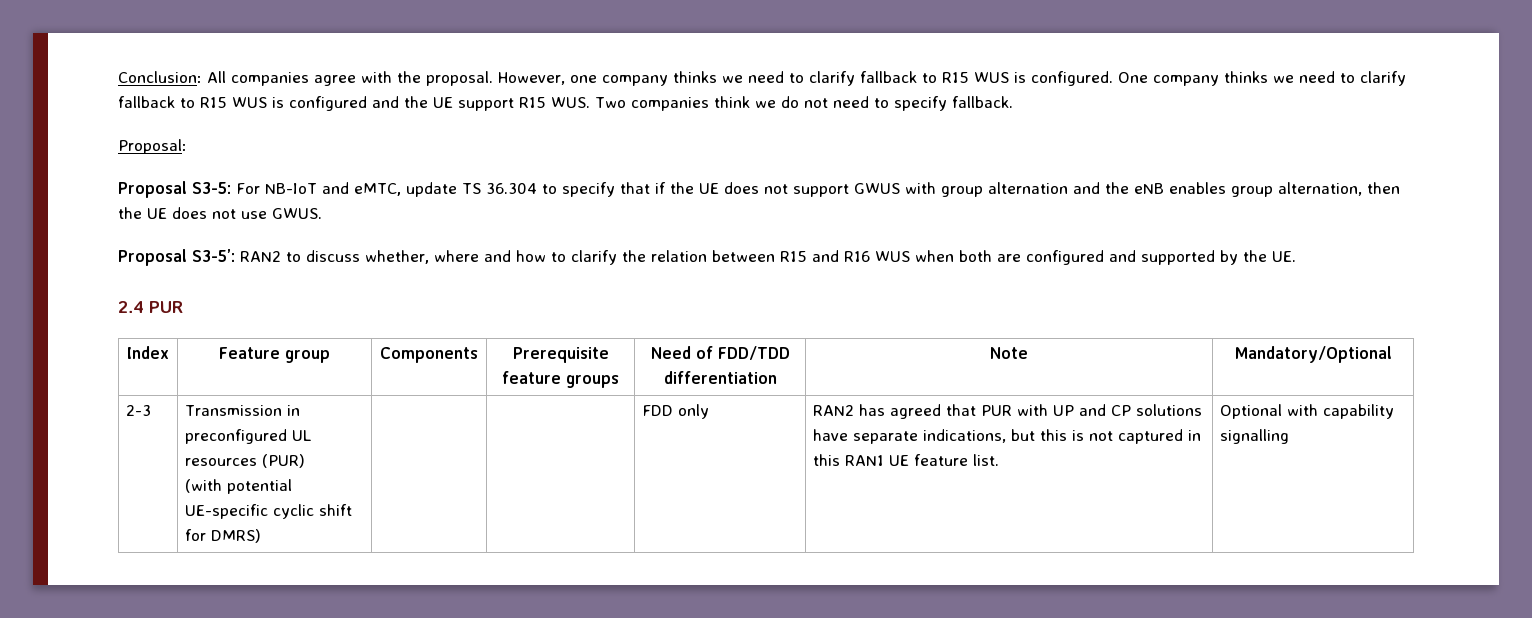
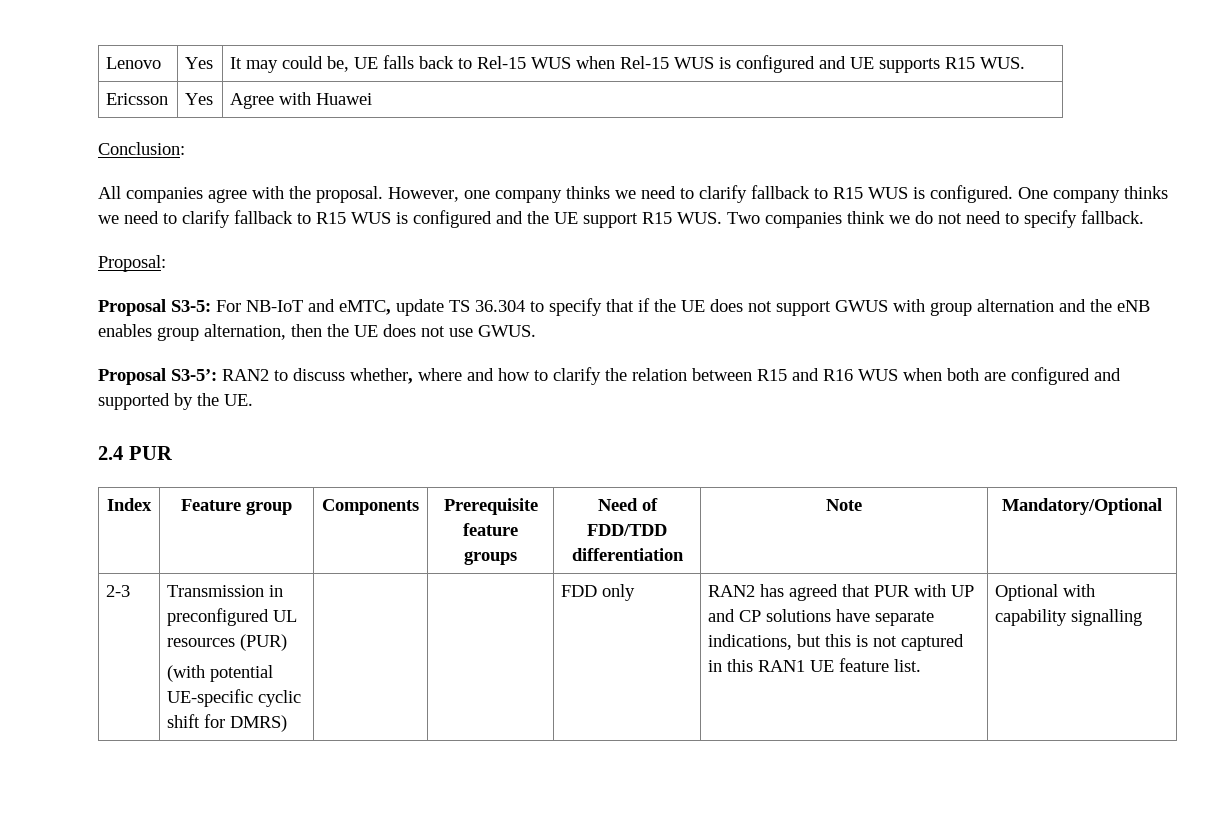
(118, 77) none -> [106,57,162,69] [185,57,214,69] [230,55,1026,73] [106,93,169,105] [185,93,214,105] [230,92,373,109] Lenovo | Yes | It may could be, UE falls back to Rel-15 WUS when Rel-15 WUS is configured and UE supports R15 WUS. // Ericsson | Yes | Agree with Huawei //
(202, 77) none -> (185, 148) //

